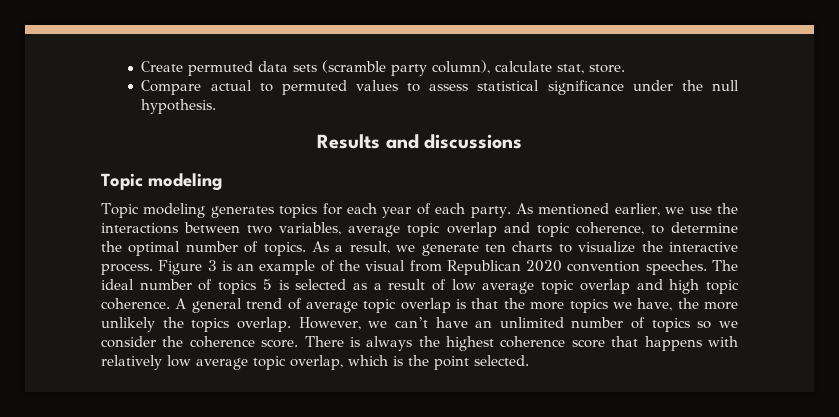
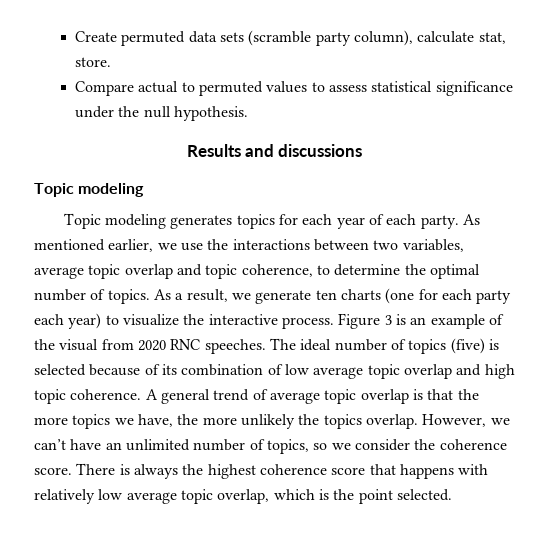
(553, 246) none -> [385,288,512,304] [34,313,102,329] (one for each party each year)
[446,260,641,275] Republican 2020 convention -> [137,339,201,351] 2020 RNC
[262,279,272,290] 5 -> [450,338,485,354] (five)
[352,279,426,290] as a result -> [89,364,264,376] because of its combination
[651,318,690,332] topics -> [266,439,309,454] topics,

